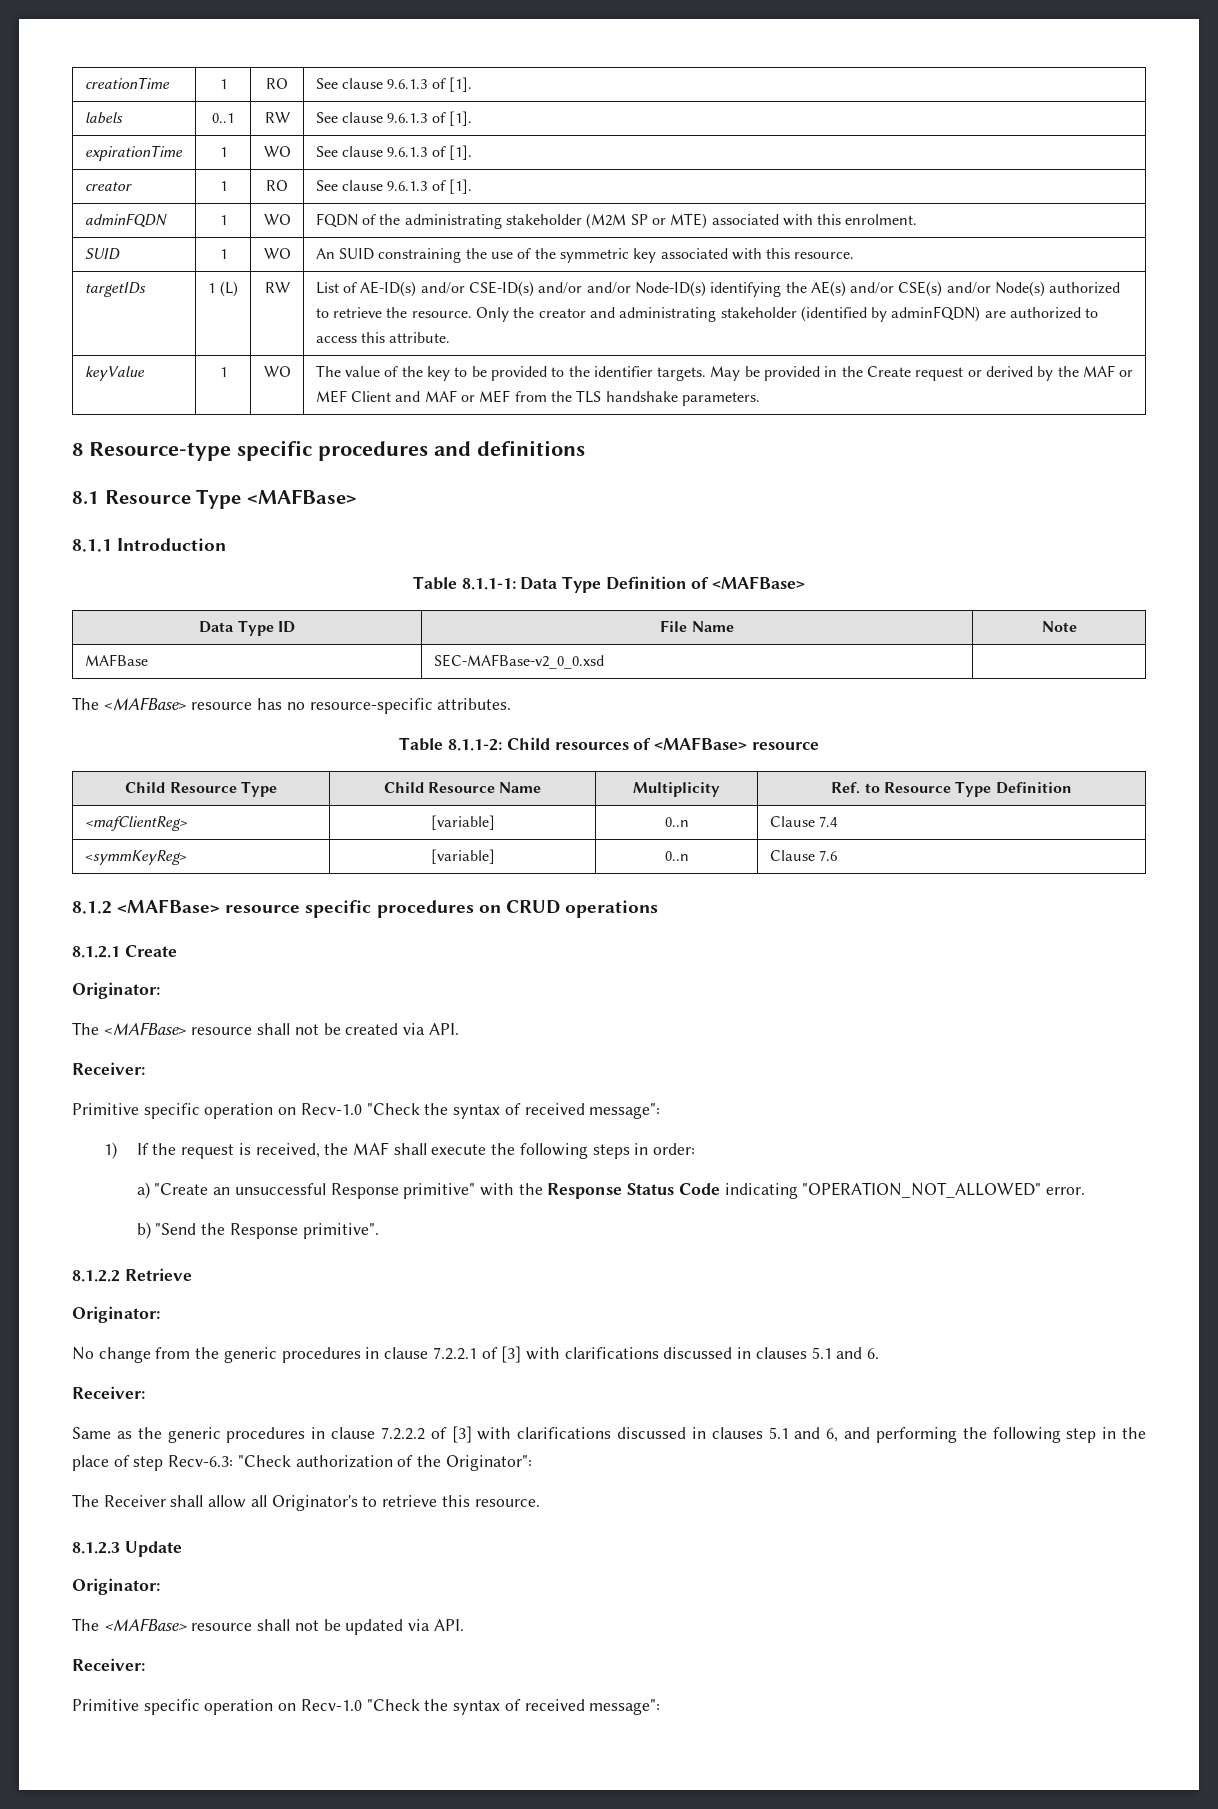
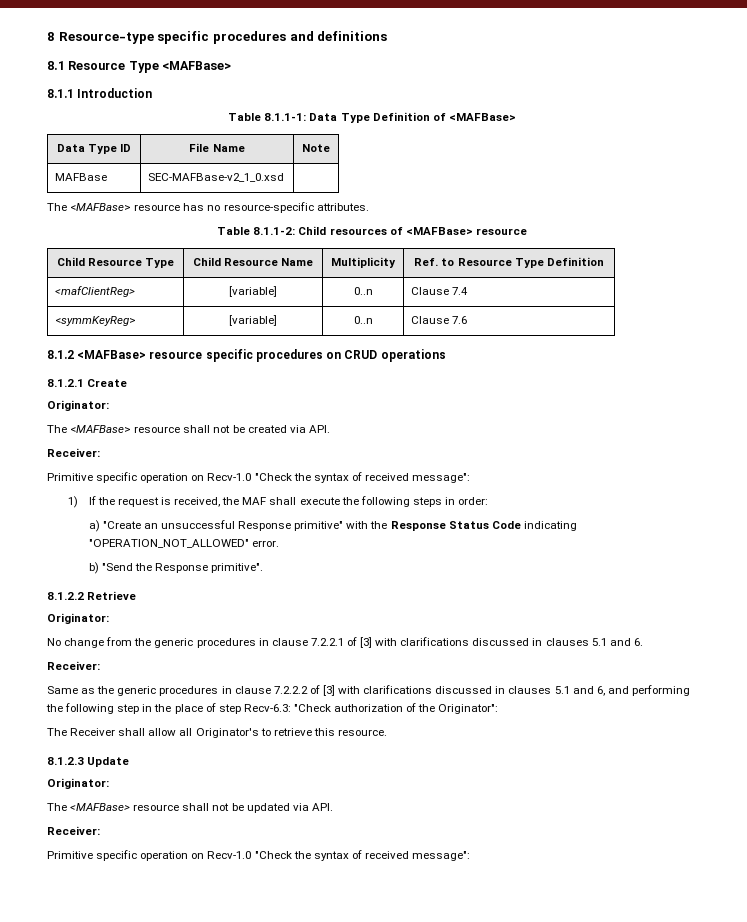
[84,77,170,89] [219,79,227,89] [266,78,288,89] [315,77,472,92] [84,112,123,124] [212,113,234,123] [264,112,290,123] [315,111,472,126] [84,145,183,161] [219,147,227,157] [263,146,291,157] [315,145,472,160] [84,182,132,191] [219,181,227,191] [266,180,288,191] [315,179,472,194] [84,213,167,228] [219,215,227,225] [263,214,291,225] [315,213,918,229] [84,248,120,260] [219,249,227,259] [263,248,291,259] [315,248,855,263] [84,282,146,297] [208,281,238,297] [264,282,290,293] [315,281,1121,297] [315,306,1099,322] [315,332,451,343] [84,366,145,381] [219,367,227,377] [263,366,291,377] [315,365,1134,381] [315,390,760,406] creationTime | 1 | RO | See clause 9.6.1.3 of [1]. // labels | 0..1 | RW | See clause 9.6.1.3 of [1]. // expirationTime | 1 | WO | See clause 9.6.1.3 of [1]. // creator | 1 | RO | See clause 9.6.1.3 of [1]. // adminFQDN | 1 | WO | FQDN of the administrating stakeholder (M2M SP or MTE) associated with this enrolment. // SUID | 1 | WO | An SUID constraining the use of the symmetric key associated with this resource. // targetIDs | 1 (L) | RW | List of AE-ID(s) and/or CSE-ID(s) and/or and/or Node-ID(s) identifying the AE(s) and/or CSE(s) and/or Node(s) authorized to retrieve the resource. Only the creator and administrating stakeholder (identified by adminFQDN) are authorized to access this attribute. // keyValue | 1 | WO | The value of the key to be provided to the identifier targets. May be provided in the Create request or derived by the MAF or MEF Client and MAF or MEF from the TLS handshake parameters. // -> (47, 36) none
[433,654,604,669] SEC-MAFBase-v2_0_0.xsd -> [148,173,285,182] SEC-MAFBase-v2_1_0.xsd

